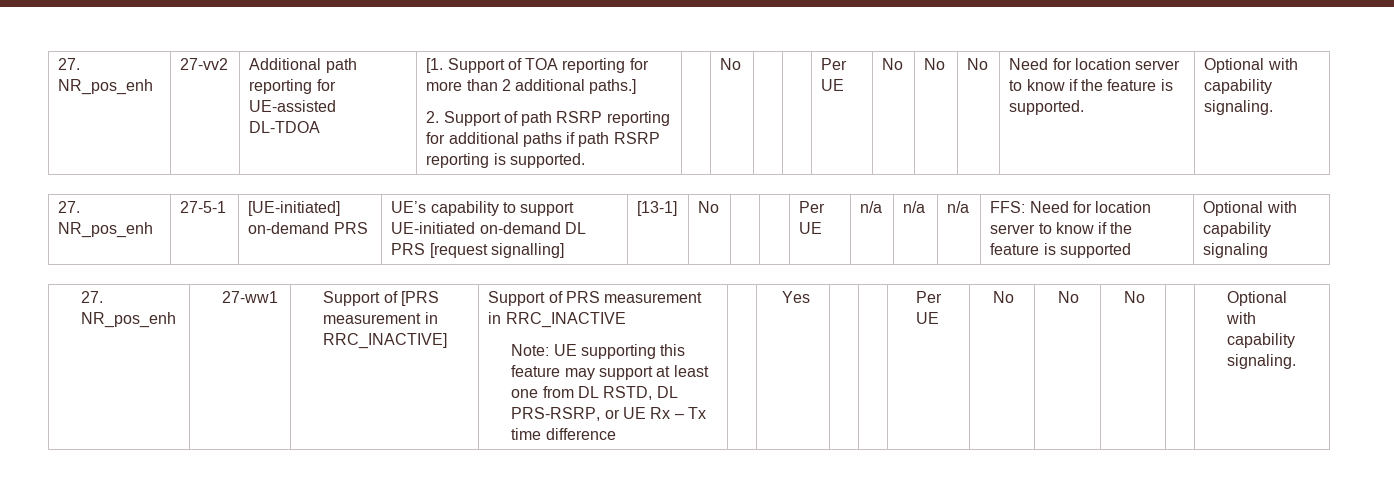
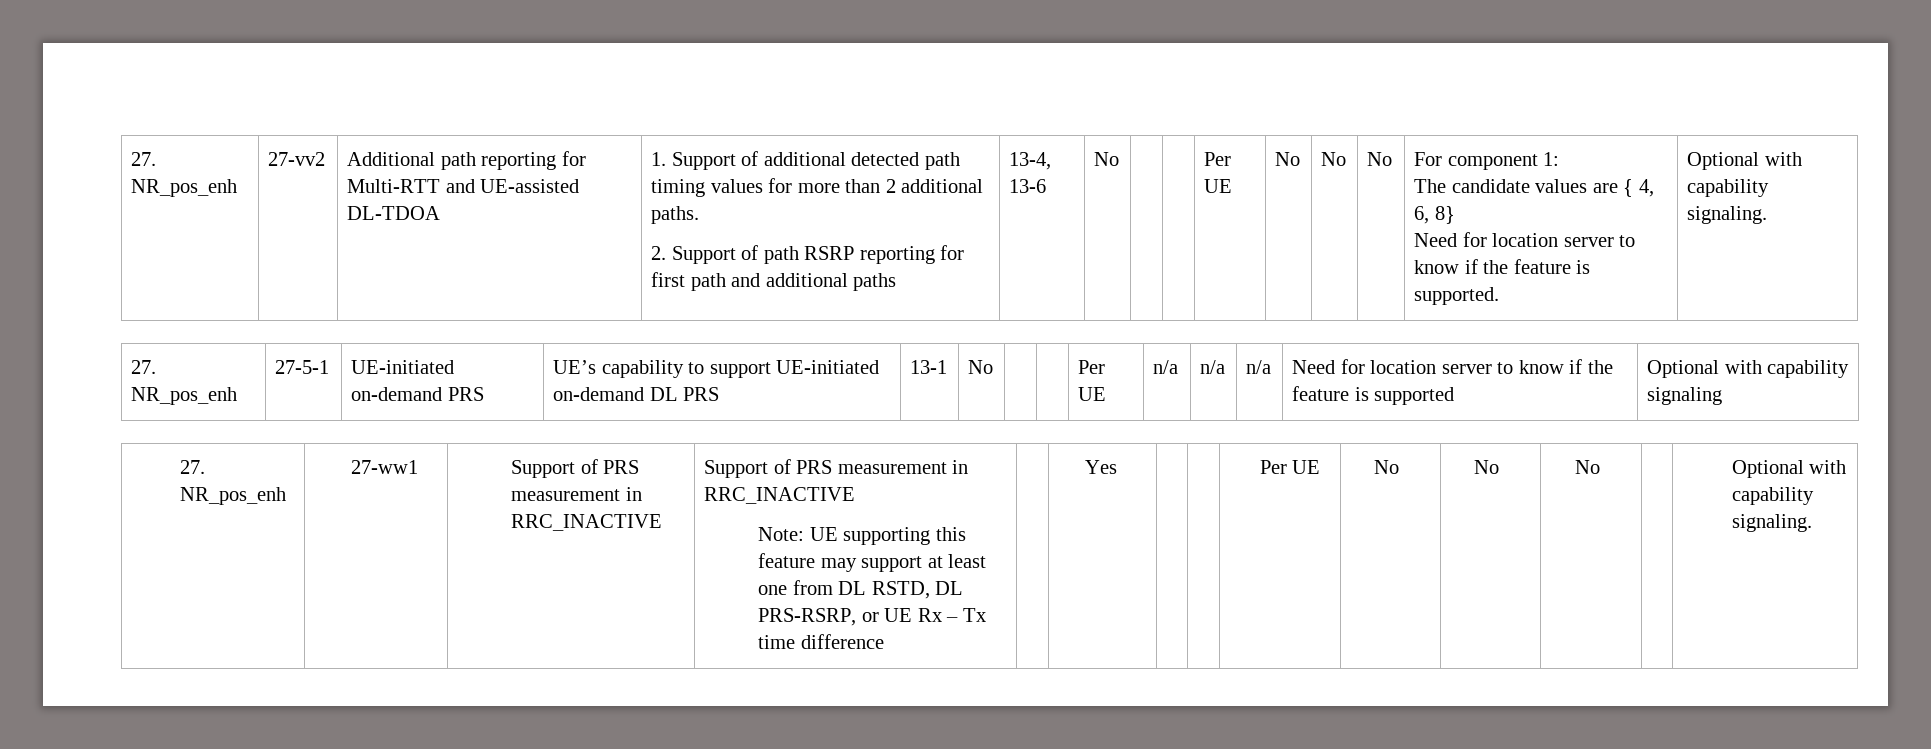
(336, 85) none -> [347,179,475,193] Multi-RTT and
[426,58,626,73] [1. Support of TOA reporting -> [651,151,960,170] [651,179,763,197] 1. Support of additional detected path timing values
[589,79,637,94] paths.] -> [651,206,700,224] paths.
(446, 138) none -> [651,272,761,291] first path and
[566,132,660,147] [426,153,585,168] if path RSRP reporting is supported. | -> [1009,152,1052,170] [1009,179,1047,193] | 13-4, 13-6
(989, 64) none -> [1414,152,1560,170] [1414,179,1654,197] [1414,206,1455,224] For component 1: // The candidate values are { 4, 6, 8} //
[248,201,341,216] [UE-initiated] -> [351,360,455,374] UE-initiated
[429,243,564,258] [637,201,678,216] [request signalling] | [13-1] -> [910,360,948,374] | 13-1
[990,201,1026,213] FFS: -> (1272, 367) none
[400,291,439,306] [323,312,438,324] [323,333,448,349] [PRS measurement in RRC_INACTIVE] -> [603,460,640,474] [511,487,642,501] [511,514,663,531] PRS measurement in RRC_INACTIVE

